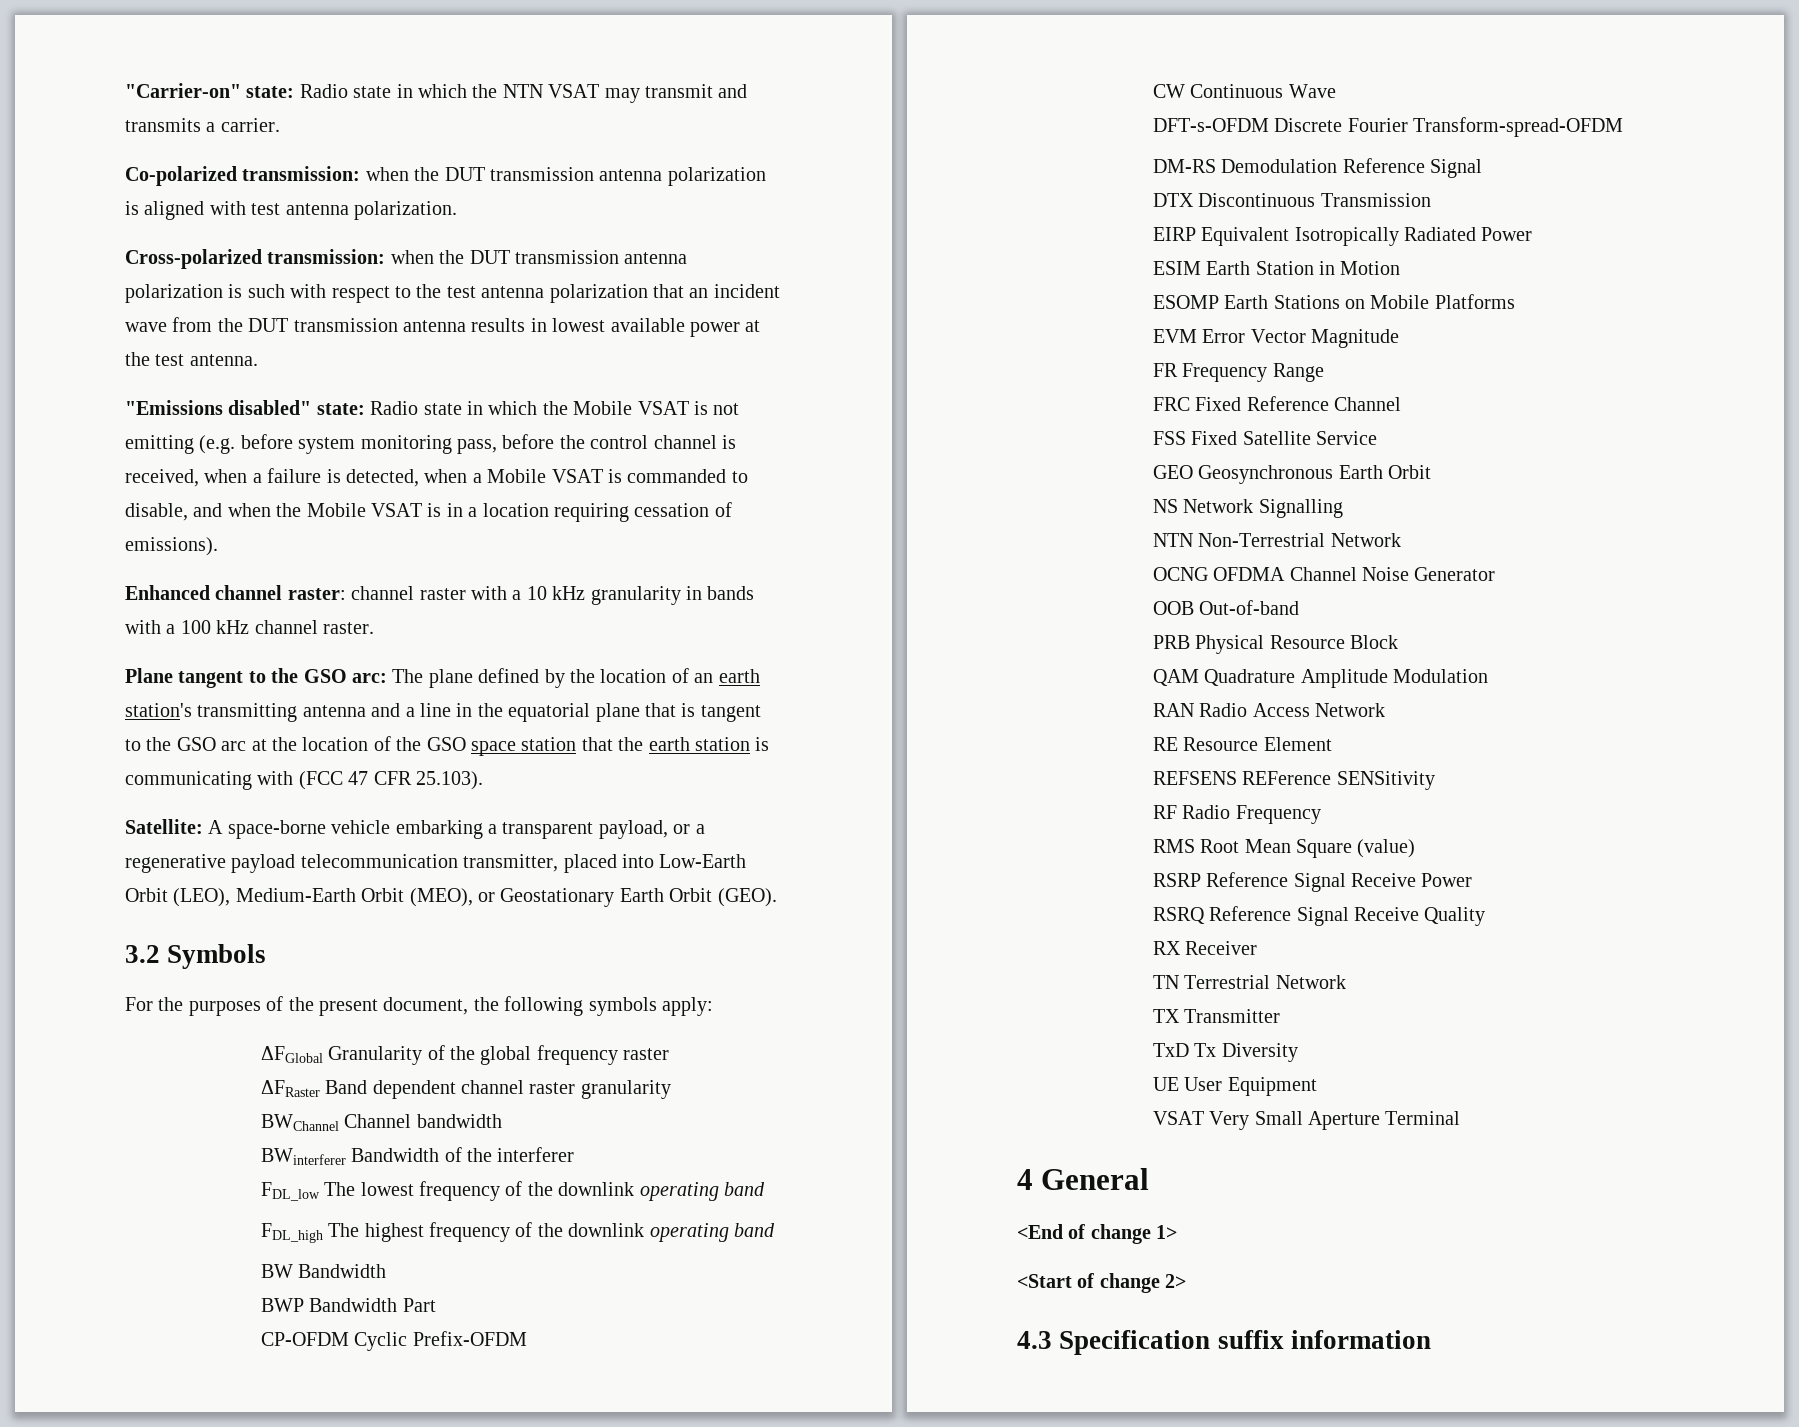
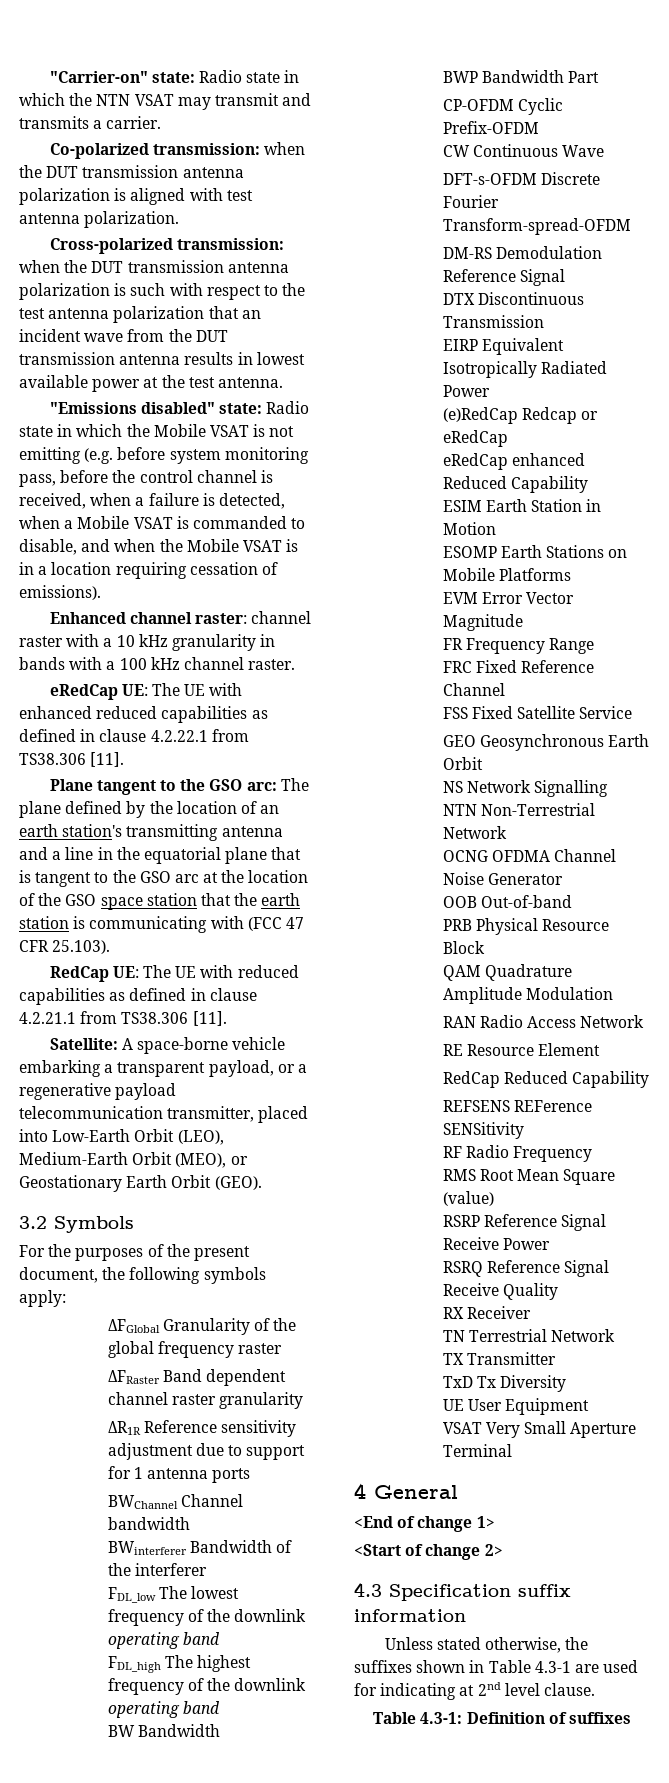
(374, 628) none -> [49,683,243,700] [19,706,268,723] [19,729,249,742] [19,752,125,767] // eRedCap UE: The UE with enhanced reduced capabilities as defined in clause 4.2.22.1 from TS38.306 [11].
(483, 780) none -> [49,965,299,982] [19,988,257,1005] [19,1011,227,1026] // RedCap UE: The UE with reduced capabilities as defined in clause 4.2.21.1 from TS38.306 [11].
(671, 1089) none -> [107,1420,297,1437] [107,1443,306,1460] [107,1466,251,1483] // ΔR1R Reference sensitivity adjustment due to support for 1 antenna ports
(1533, 234) none -> [442,407,599,424] [442,430,508,447] [442,453,585,470] [442,476,588,493] // (e)RedCap Redcap or eRedCap // eRedCap enhanced Reduced Capability
(1332, 744) none -> [442,1071,650,1088] // RedCap Reduced Capability
(1431, 1339) none -> [384,1637,589,1653] [354,1660,639,1673] [354,1682,595,1700] [373,1712,631,1724] // Unless stated otherwise, the suffixes shown in Table 4.3-1 are used for indicating at 2nd level clause. // Table 4.3-1: Definition of suffixes

